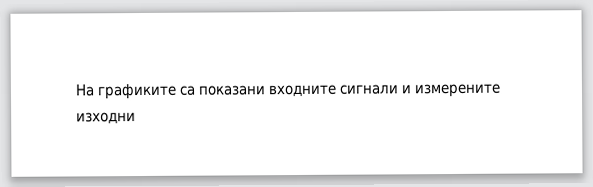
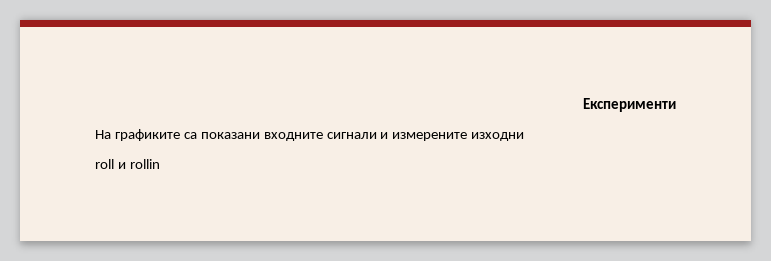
(75, 90) none -> [583,98,676,112] Експерименти //
(136, 118) none -> [95,159,160,169] // roll и rollin

